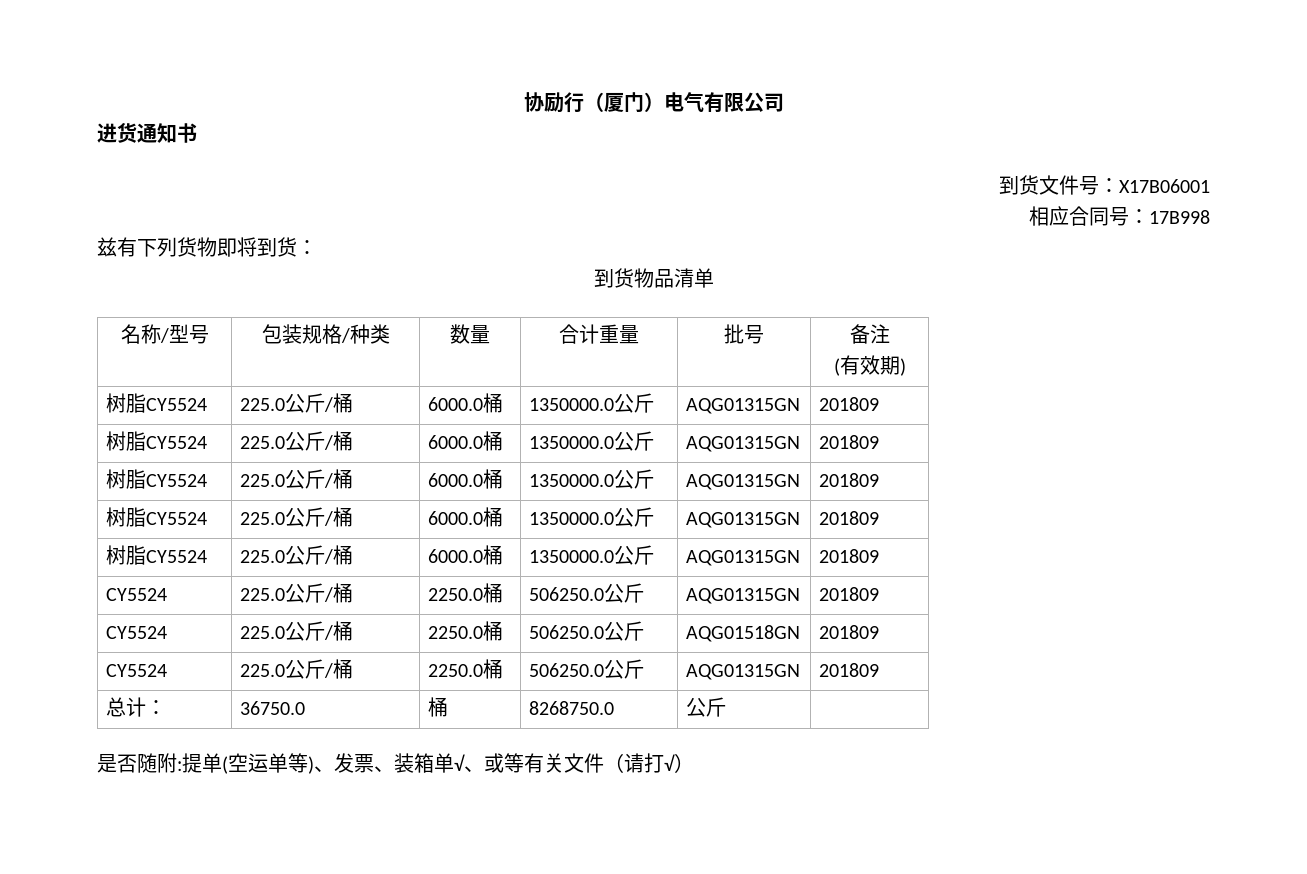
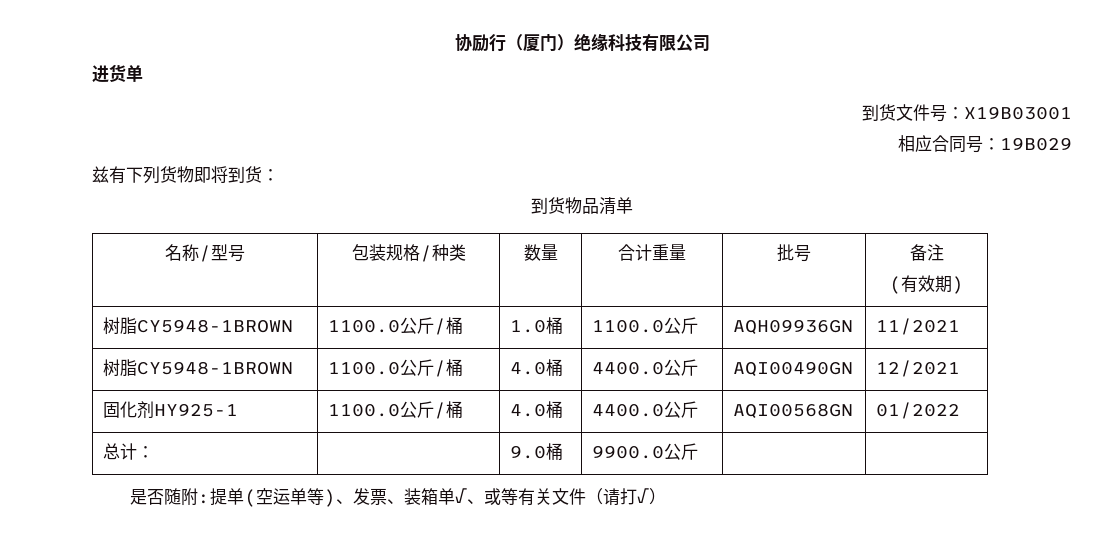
[663,92,704,112] 电气 -> [573,33,642,52] 绝缘科技
[137,123,197,143] 通知书 -> [126,65,143,82] 单
[1119,179,1210,193] X17B06001 -> [964,106,1072,120] X19B03001
[1149,210,1210,224] 17B998 -> [1000,137,1072,151] 19B029
[145,398,207,411] [239,393,353,413] [427,393,503,413] [528,393,654,413] [685,398,800,414] [818,397,879,411] [105,431,207,451] [239,431,353,451] [427,431,503,451] [528,431,654,451] [685,436,800,452] [818,435,879,449] [105,469,207,489] [239,469,353,489] [427,469,503,489] [528,469,654,489] [685,474,800,490] [818,473,879,487] [105,507,207,527] [239,507,353,527] [427,507,503,527] [528,507,654,527] [685,512,800,528] [818,511,879,525] [105,545,207,565] [239,545,353,565] [427,545,503,565] [528,545,654,565] [685,550,800,566] [818,549,879,563] [105,588,167,601] [239,583,353,603] [427,583,503,603] [528,583,644,603] [685,588,800,604] [818,587,879,601] [105,626,167,639] [239,621,353,641] [427,621,503,641] [528,621,644,641] [685,625,800,642] [818,625,879,639] [105,664,167,677] [239,659,353,679] [427,659,503,679] [528,659,644,679] [685,664,800,680] [818,663,879,677] CY5524 | 225.0公斤/桶 | 6000.0桶 | 1350000.0公斤 | AQG01315GN | 201809 // 树脂CY5524 | 225.0公斤/桶 | 6000.0桶 | 1350000.0公斤 | AQG01315GN | 201809 // 树脂CY5524 | 225.0公斤/桶 | 6000.0桶 | 1350000.0公斤 | AQG01315GN | 201809 // 树脂CY5524 | 225.0公斤/桶 | 6000.0桶 | 1350000.0公斤 | AQG01315GN | 201809 // 树脂CY5524 | 225.0公斤/桶 | 6000.0桶 | 1350000.0公斤 | AQG01315GN | 201809 // CY5524 | 225.0公斤/桶 | 2250.0桶 | 506250.0公斤 | AQG01315GN | 201809 // CY5524 | 225.0公斤/桶 | 2250.0桶 | 506250.0公斤 | AQG01518GN | 201809 // CY5524 | 225.0公斤/桶 | 2250.0桶 | 506250.0公斤 | AQG01315GN | 201809 -> [137,319,294,333] [328,317,464,335] [510,317,564,334] [592,317,699,334] [733,319,854,334] [876,318,961,335] [103,359,294,377] [328,359,464,377] [510,359,564,376] [592,359,699,376] [733,361,854,376] [876,360,961,377] [103,401,239,419] [328,401,464,419] [510,401,564,418] [592,401,699,418] [733,403,854,418] [876,402,961,419] CY5948-1BROWN | 1100.0公斤/桶 | 1.0桶 | 1100.0公斤 | AQH09936GN | 11/2021 // 树脂CY5948-1BROWN | 1100.0公斤/桶 | 4.0桶 | 4400.0公斤 | AQI00490GN | 12/2021 // 固化剂HY925-1 | 1100.0公斤/桶 | 4.0桶 | 4400.0公斤 | AQI00568GN | 01/2022
[239,701,305,715] [427,697,448,717] [528,701,614,715] [685,697,726,717] 36750.0 | 桶 | 8268750.0 | 公斤 | -> [510,443,564,460] [592,443,699,460] | 9.0桶 | 9900.0公斤 | |

